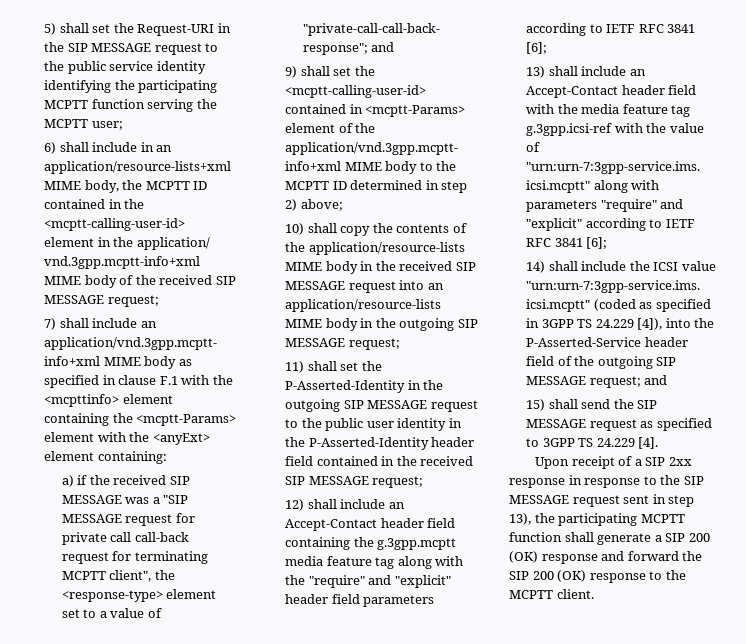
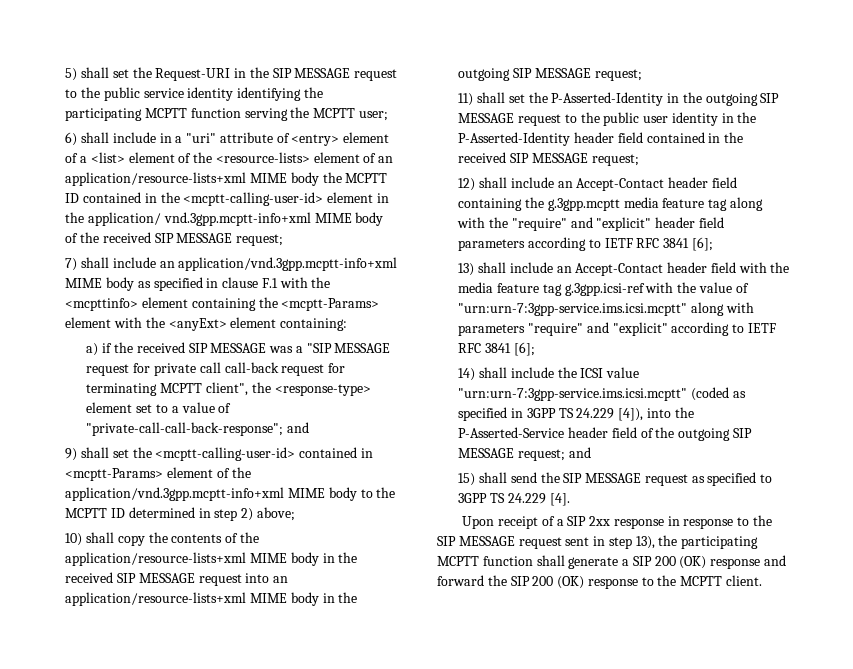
[156,145,173,152] [44,161,232,174] [44,180,119,193] an application/resource-lists+xml MIME body, -> [175,132,390,146] [65,152,394,163] [65,172,319,186] a "uri" attribute of <entry> element of a <list> element of the <resource-lists> element of an application/resource-lists+xml MIME body
[308,242,465,255] application/resource-lists -> [65,552,247,566] application/resource-lists+xml
[285,299,442,312] application/resource-lists -> [65,592,247,606] application/resource-lists+xml

